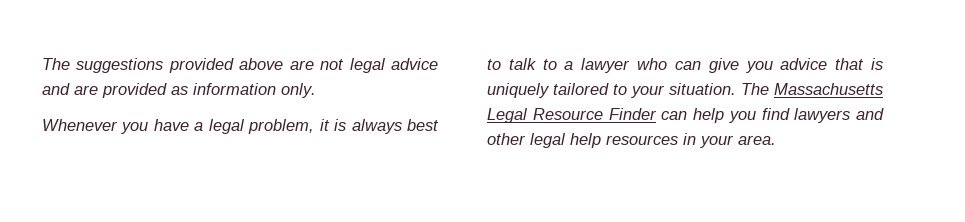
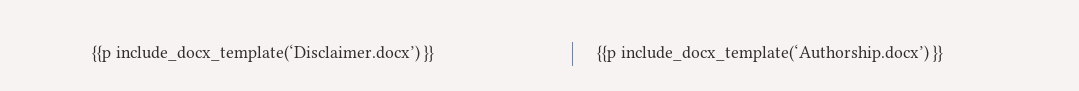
[42,58,438,73] [42,83,316,98] [42,119,440,134] [487,58,883,73] [487,83,883,98] [487,108,884,123] [487,133,776,148] The suggestions provided above are not legal advice and are provided as information only. // Whenever you have a legal problem, it is always best to talk to a lawyer who can give you advice that is uniquely tailored to your situation. The Massachusetts Legal Resource Finder can help you find lawyers and other legal help resources in your area. -> [92,44,435,62] [597,44,944,62] {{p include_docx_template(‘Disclaimer.docx’) }} // {{p include_docx_template(‘Authorship.docx’) }}

